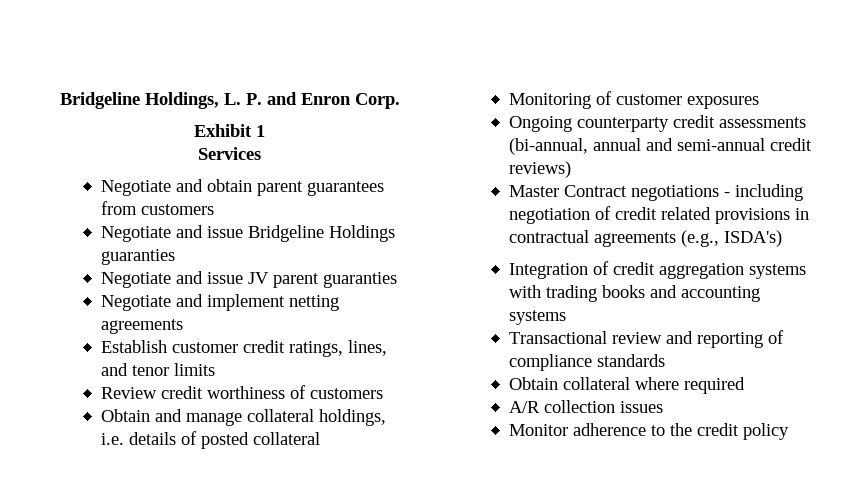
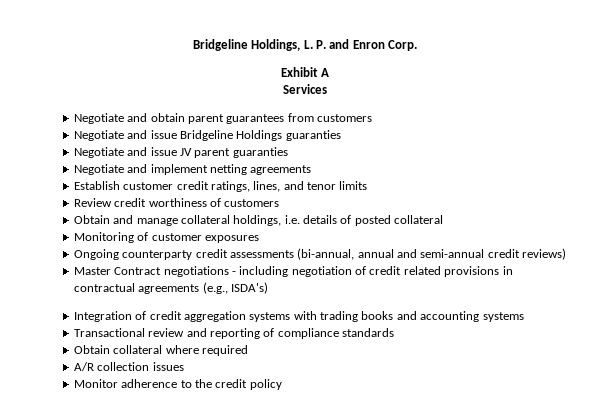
[256,125,265,137] 1 -> [321,68,330,77] A

